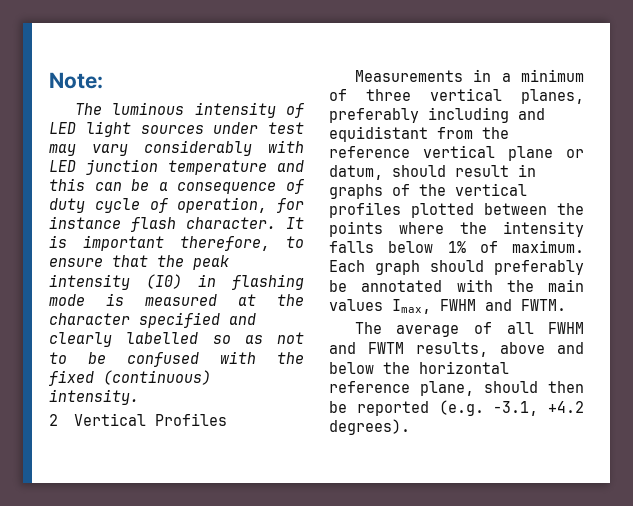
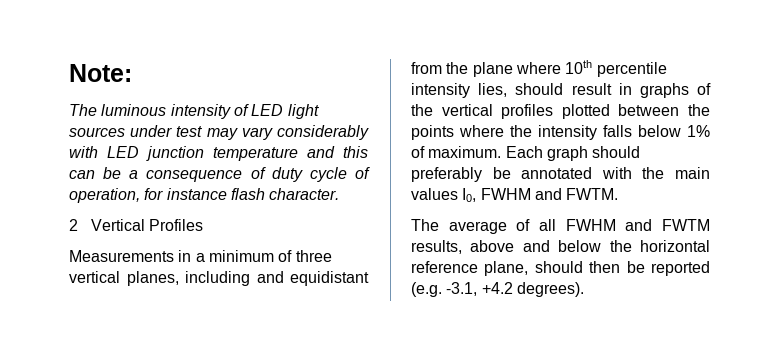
[286,217,304,229] [49,235,304,251] [49,255,229,270] [49,274,304,290] [49,293,304,306] [49,312,256,328] [49,332,304,347] [49,351,304,367] [49,370,211,386] [49,389,139,405] It is important therefore, to ensure that the peak intensity (I0) in flashing mode is measured at the character specified and clearly labelled so as not to be confused with the fixed (continuous) intensity. -> (340, 194) none
[329,108,419,123] preferably -> (179, 278) none
[329,145,584,161] [329,165,383,180] reference vertical plane or datum, -> [472,60,667,77] [411,83,508,98] plane where 10th percentile intensity lies,
[392,299,431,314] Imax, -> [462,188,477,202] I0,

